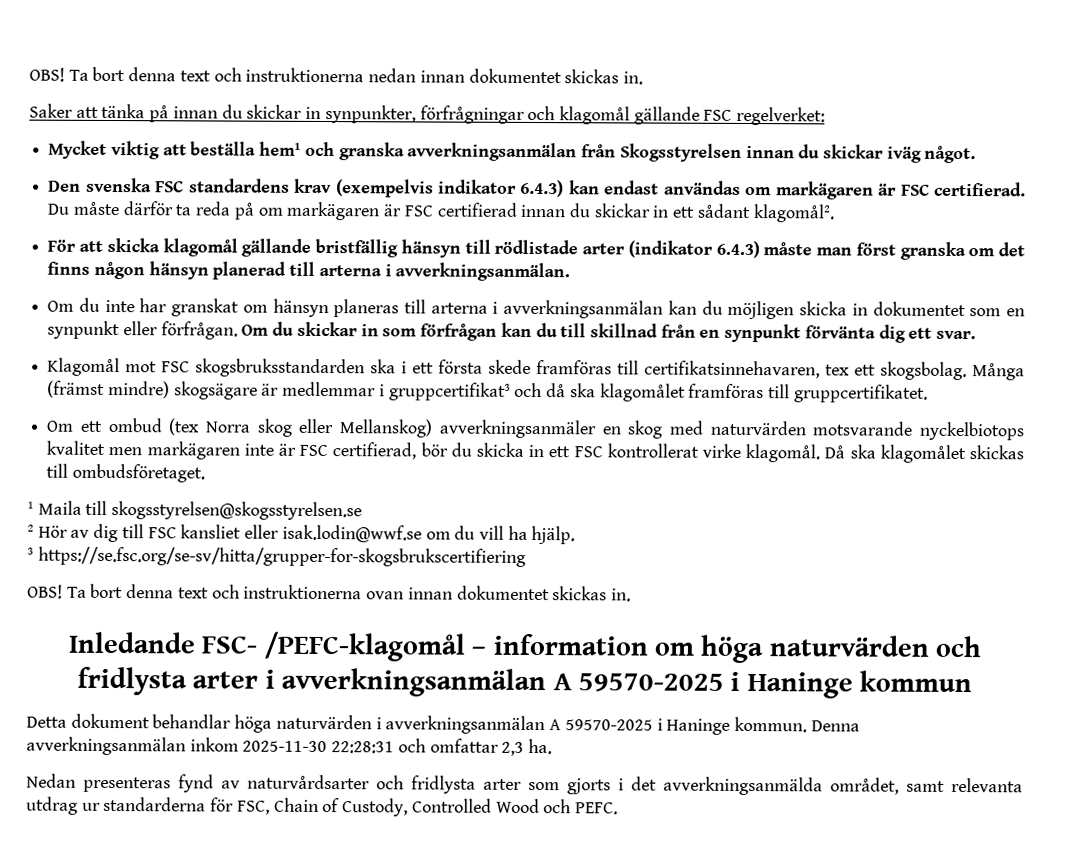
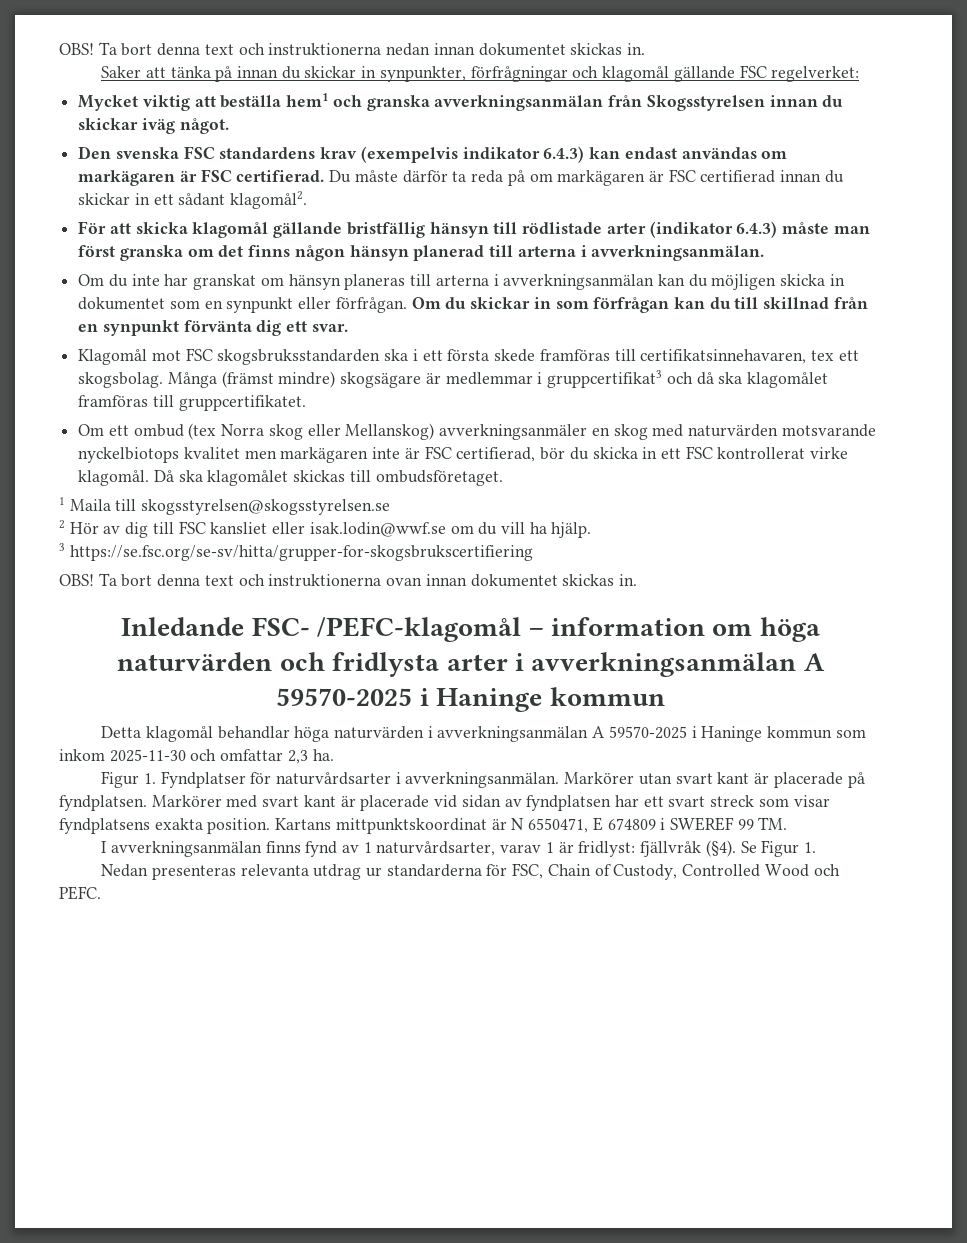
[70,713,150,729] dokument -> [145,726,213,742] klagomål
[733,716,860,733] [26,736,186,756] kommun. Denna avverkningsanmälan -> [767,726,866,739] kommun som
[331,741,395,754] 22:28:31 -> (186, 755) none
[26,773,945,796] Nedan presenteras fynd av naturvårdsarter och fridlysta arter som gjorts i det avverkningsanmälda området, samt -> [101,771,865,788] [59,795,830,811] [59,817,788,834] [101,840,816,857] [101,864,236,880] Figur 1. Fyndplatser för naturvårdsarter i avverkningsanmälan. Markörer utan svart kant är placerade på fyndplatsen. Markörer med svart kant är placerade vid sidan av fyndplatsen har ett svart streck som visar fyndplatsens exakta position. Kartans mittpunktskoordinat är N 6550471, E 674809 i SWEREF 99 TM. // I avverkningsanmälan finns fynd av 1 naturvårdsarter, varav 1 är fridlyst: fjällvråk (§4). Se Figur 1. // Nedan presenteras

